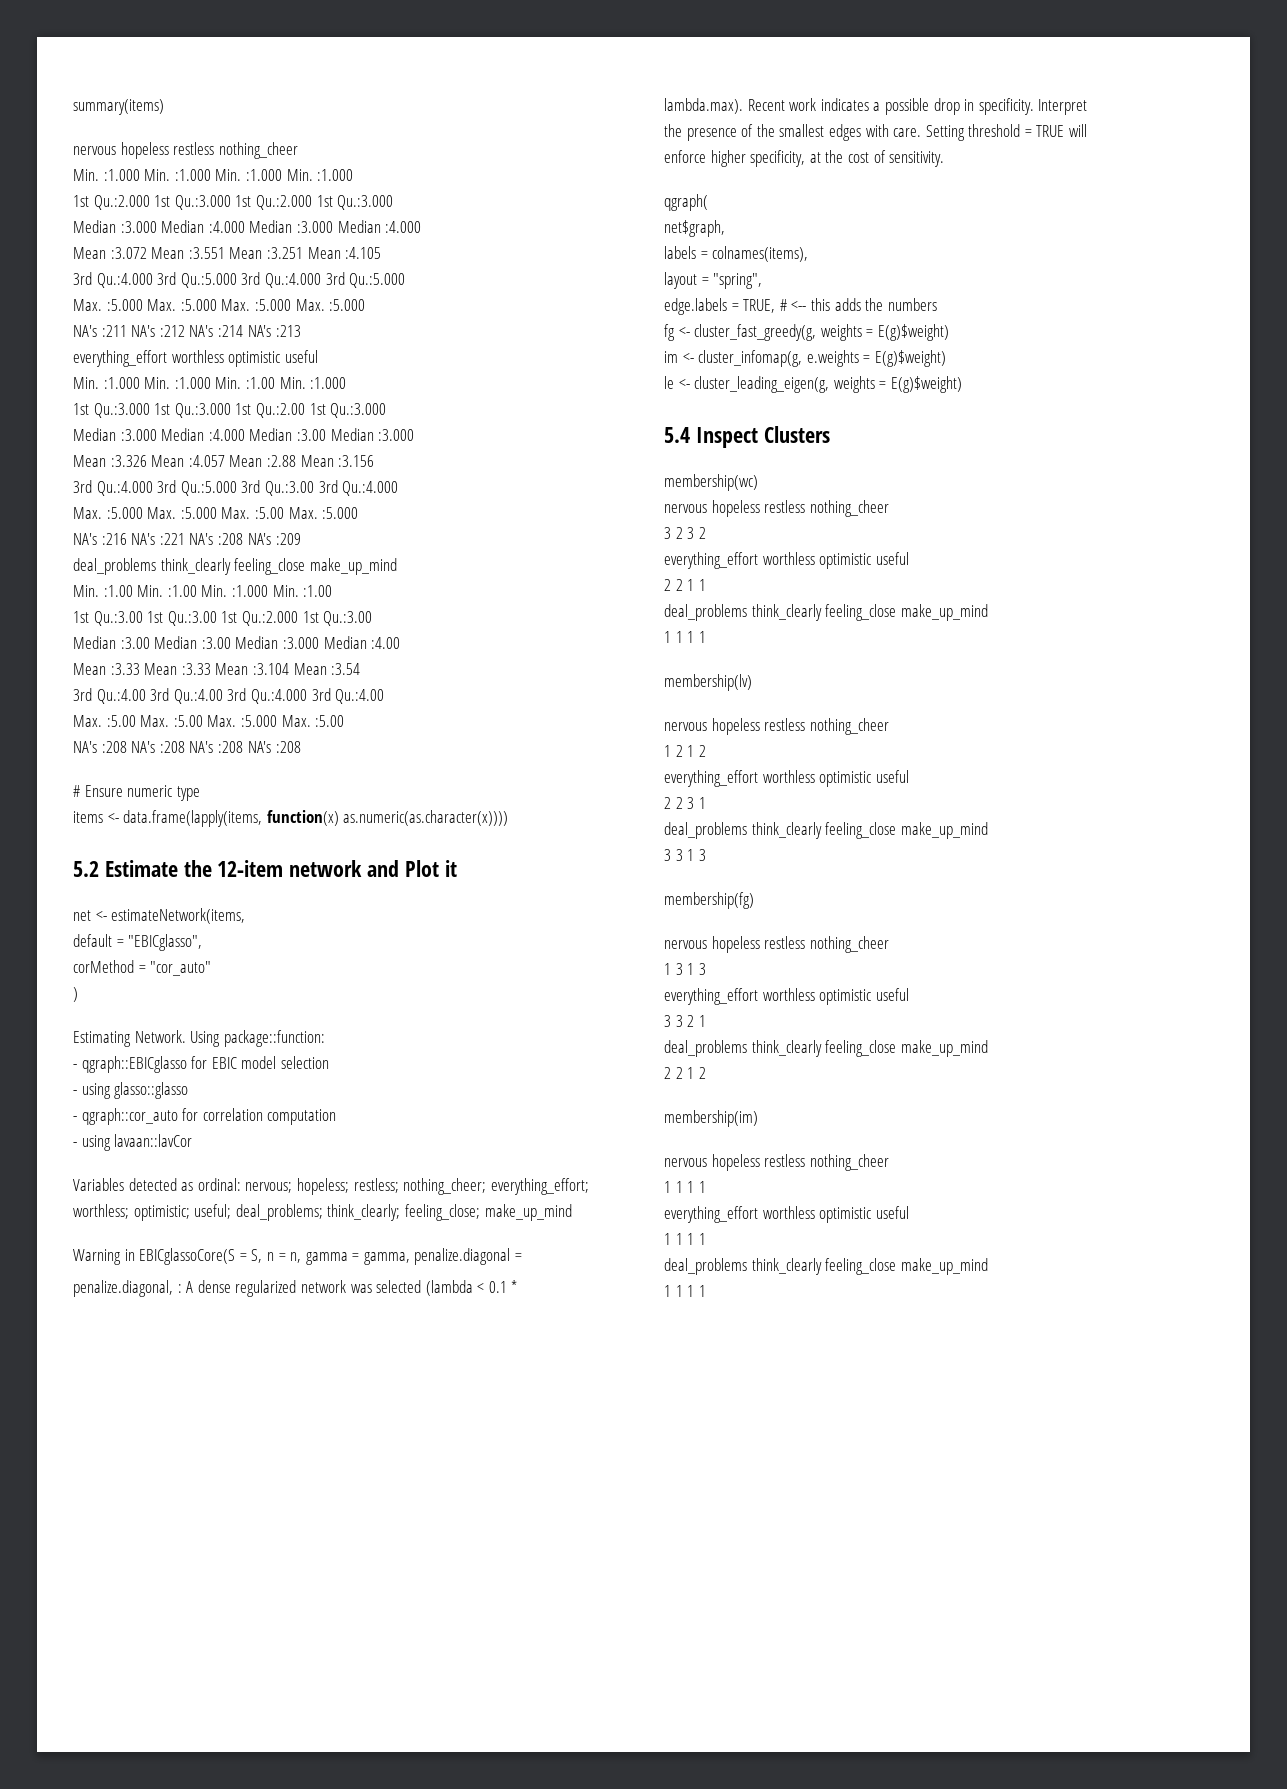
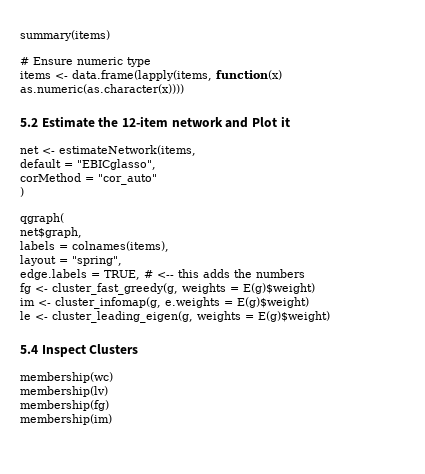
[73,142,298,159] [73,169,354,181] [73,195,394,210] [73,220,422,233] [73,247,382,259] [73,272,406,288] [73,299,366,311] [73,325,302,337] [73,350,318,367] [73,377,347,389] [73,403,387,418] [73,428,415,441] [73,455,375,467] [73,480,399,496] [73,507,359,519] [73,533,302,545] [73,558,397,575] [73,585,333,597] [73,611,373,626] [73,636,401,649] [73,663,361,675] [73,688,385,704] [73,715,345,727] [73,741,302,753] // nervous hopeless restless nothing_cheer // Min. :1.000 Min. :1.000 Min. :1.000 Min. :1.000 // 1st Qu.:2.000 1st Qu.:3.000 1st Qu.:2.000 1st Qu.:3.000 // Median :3.000 Median :4.000 Median :3.000 Median :4.000 // Mean :3.072 Mean :3.551 Mean :3.251 Mean :4.105 // 3rd Qu.:4.000 3rd Qu.:5.000 3rd Qu.:4.000 3rd Qu.:5.000 // Max. :5.000 Max. :5.000 Max. :5.000 Max. :5.000 // NA's :211 NA's :212 NA's :214 NA's :213 // everything_effort worthless optimistic useful // Min. :1.000 Min. :1.000 Min. :1.00 Min. :1.000 // 1st Qu.:3.000 1st Qu.:3.000 1st Qu.:2.00 1st Qu.:3.000 // Median :3.000 Median :4.000 Median :3.00 Median :3.000 // Mean :3.326 Mean :4.057 Mean :2.88 Mean :3.156 // 3rd Qu.:4.000 3rd Qu.:5.000 3rd Qu.:3.00 3rd Qu.:4.000 // Max. :5.000 Max. :5.000 Max. :5.00 Max. :5.000 // NA's :216 NA's :221 NA's :208 NA's :209 // deal_problems think_clearly feeling_close make_up_mind // Min. :1.00 Min. :1.00 Min. :1.000 Min. :1.00 // 1st Qu.:3.00 1st Qu.:3.00 1st Qu.:2.000 1st Qu.:3.00 // Median :3.00 Median :3.00 Median :3.000 Median :4.00 // Mean :3.33 Mean :3.33 Mean :3.104 Mean :3.54 // 3rd Qu.:4.00 3rd Qu.:4.00 3rd Qu.:4.000 3rd Qu.:4.00 // Max. :5.00 Max. :5.00 Max. :5.000 Max. :5.00 // NA's :208 NA's :208 NA's :208 NA's :208 -> (110, 35) none
[73,1030,325,1047] [73,1056,329,1073] [73,1082,189,1099] [73,1108,337,1125] [73,1134,193,1151] [73,1178,589,1195] [73,1204,572,1221] [73,1248,523,1265] [73,1280,518,1297] [664,98,1088,115] [664,124,1088,141] [664,150,945,167] // Estimating Network. Using package::function: // - qgraph::EBICglasso for EBIC model selection // - using glasso::glasso // - qgraph::cor_auto for correlation computation // - using lavaan::lavCor // Variables detected as ordinal: nervous; hopeless; restless; nothing_cheer; everything_effort; worthless; optimistic; useful; deal_problems; think_clearly; feeling_close; make_up_mind // Warning in EBICglassoCore(S = S, n = n, gamma = gamma, penalize.diagonal = // penalize.diagonal, : A dense regularized network was selected (lambda < 0.1 * // lambda.max). Recent work indicates a possible drop in specificity. Interpret // the presence of the smallest edges with care. Setting threshold = TRUE will // enforce higher specificity, at the cost of sensitivity. -> (24, 192) none
[664,500,889,517] [664,527,706,539] [664,552,909,569] [664,579,706,591] [664,604,988,621] [664,631,706,643] [664,674,752,691] [664,718,889,735] [664,745,706,757] [664,770,909,787] [664,797,706,809] [664,822,988,839] [664,849,706,861] [664,892,754,909] [664,936,889,953] [664,963,706,975] [664,988,909,1005] [664,1015,706,1027] [664,1040,988,1057] [664,1067,706,1079] [664,1110,758,1127] [664,1154,889,1171] [664,1181,706,1193] [664,1206,909,1223] [664,1233,706,1245] [664,1258,988,1275] [664,1285,706,1297] nervous hopeless restless nothing_cheer // 3 2 3 2 // everything_effort worthless optimistic useful // 2 2 1 1 // deal_problems think_clearly feeling_close make_up_mind // 1 1 1 1 // membership(lv) // nervous hopeless restless nothing_cheer // 1 2 1 2 // everything_effort worthless optimistic useful // 2 2 3 1 // deal_problems think_clearly feeling_close make_up_mind // 3 3 1 3 // membership(fg) // nervous hopeless restless nothing_cheer // 1 3 1 3 // everything_effort worthless optimistic useful // 3 3 2 1 // deal_problems think_clearly feeling_close make_up_mind // 2 2 1 2 // membership(im) // nervous hopeless restless nothing_cheer // 1 1 1 1 // everything_effort worthless optimistic useful // 1 1 1 1 // deal_problems think_clearly feeling_close make_up_mind // 1 1 1 1 -> [20,386,108,397] [20,400,109,411] [20,414,112,425] membership(lv) // membership(fg) // membership(im)

